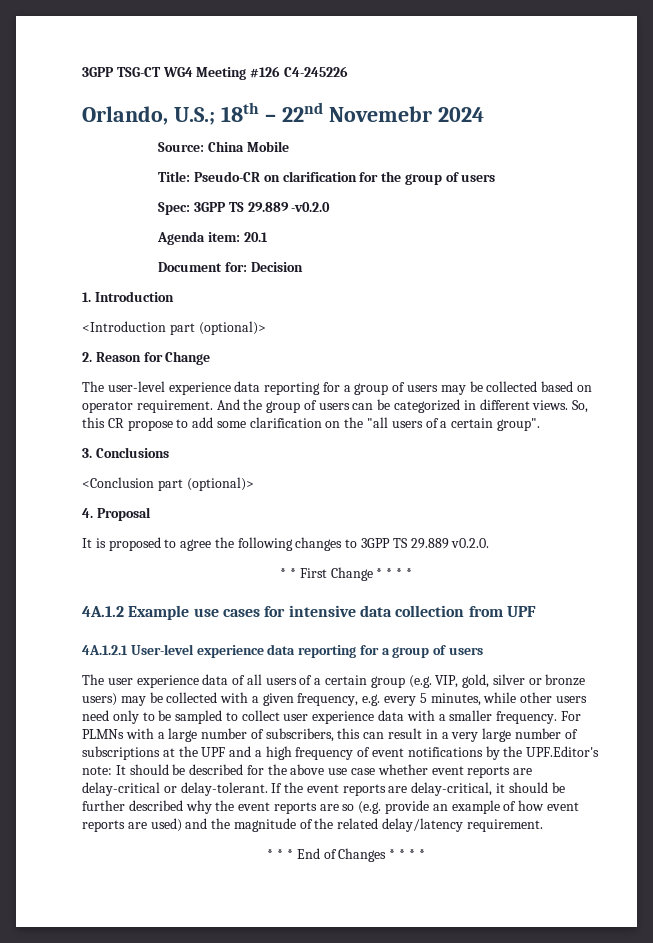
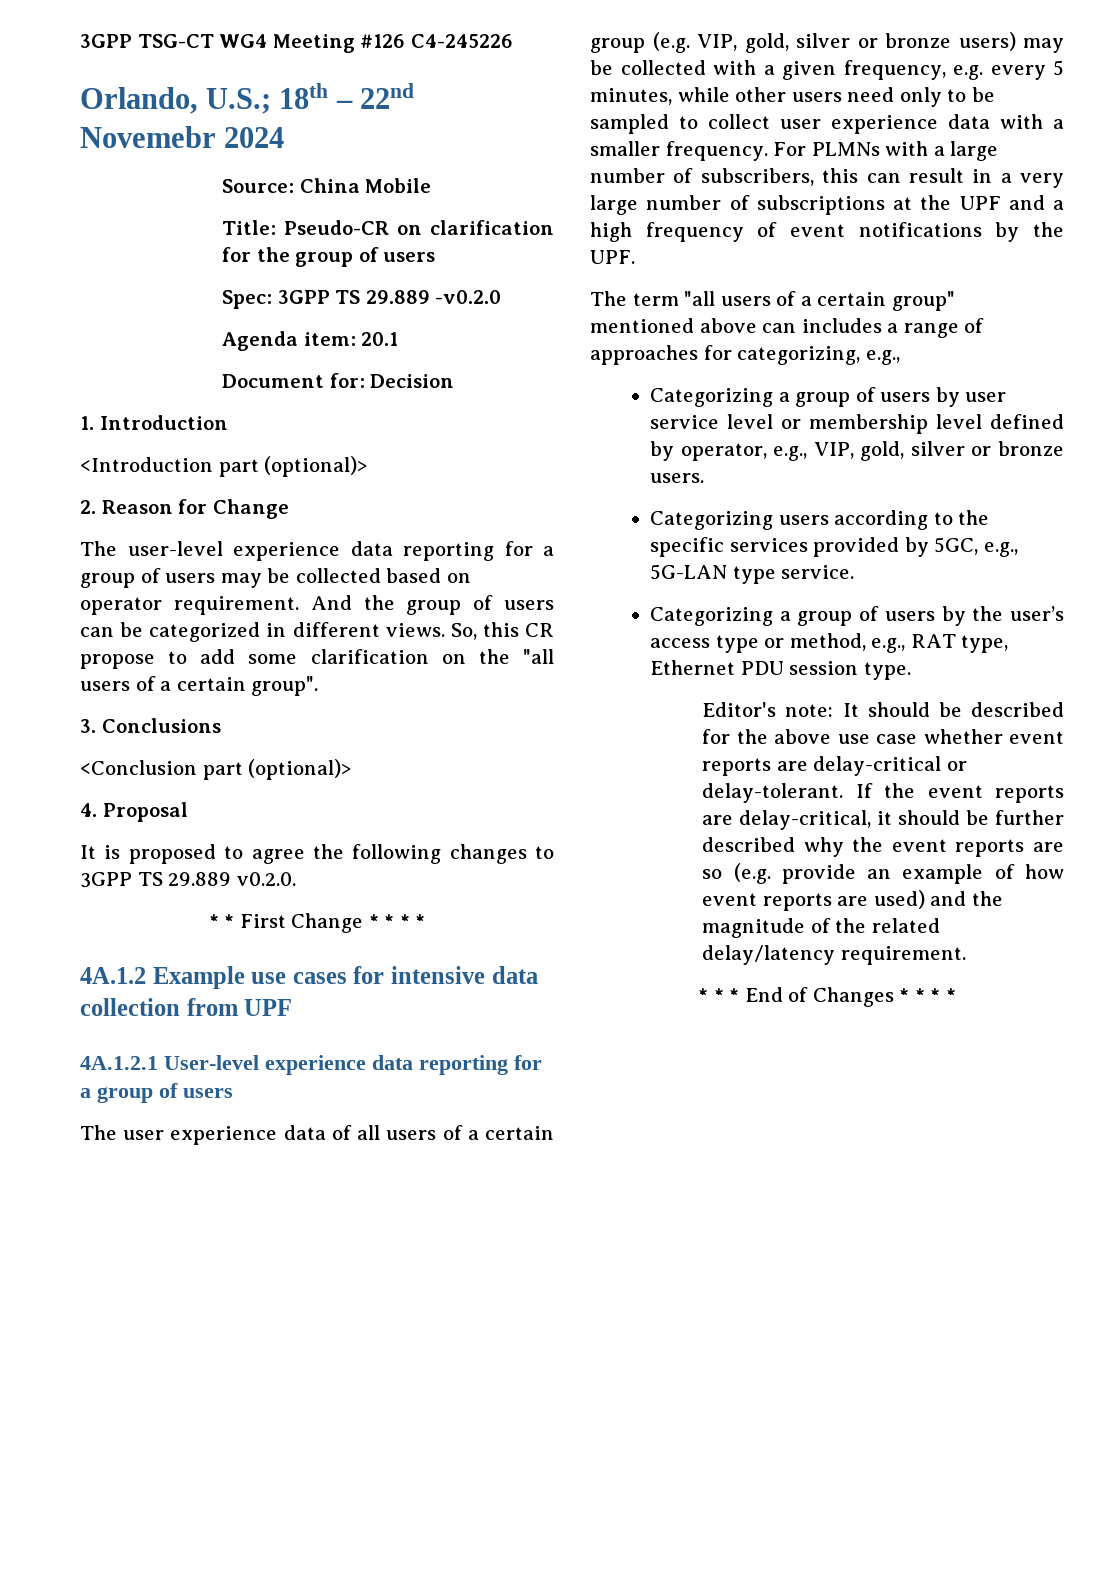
[526,746,600,757] UPF.Editor's -> [590,250,635,264] [590,291,955,311] [590,318,985,338] [590,345,900,365] [649,387,1007,407] [649,414,1064,434] [649,441,1064,461] [649,473,704,483] [649,510,990,530] [649,537,1018,557] [649,564,855,584] [649,606,1064,626] [649,633,1009,653] [649,660,911,680] [702,702,777,717] UPF. // The term "all users of a certain group" mentioned above can includes a range of approaches for categorizing, e.g., // Categorizing a group of users by user service level or membership level defined by operator, e.g., VIP, gold, silver or bronze users. // Categorizing users according to the specific services provided by 5GC, e.g., 5G-LAN type service. // Categorizing a group of users by the user’s access type or method, e.g., RAT type, Ethernet PDU session type. // Editor's

